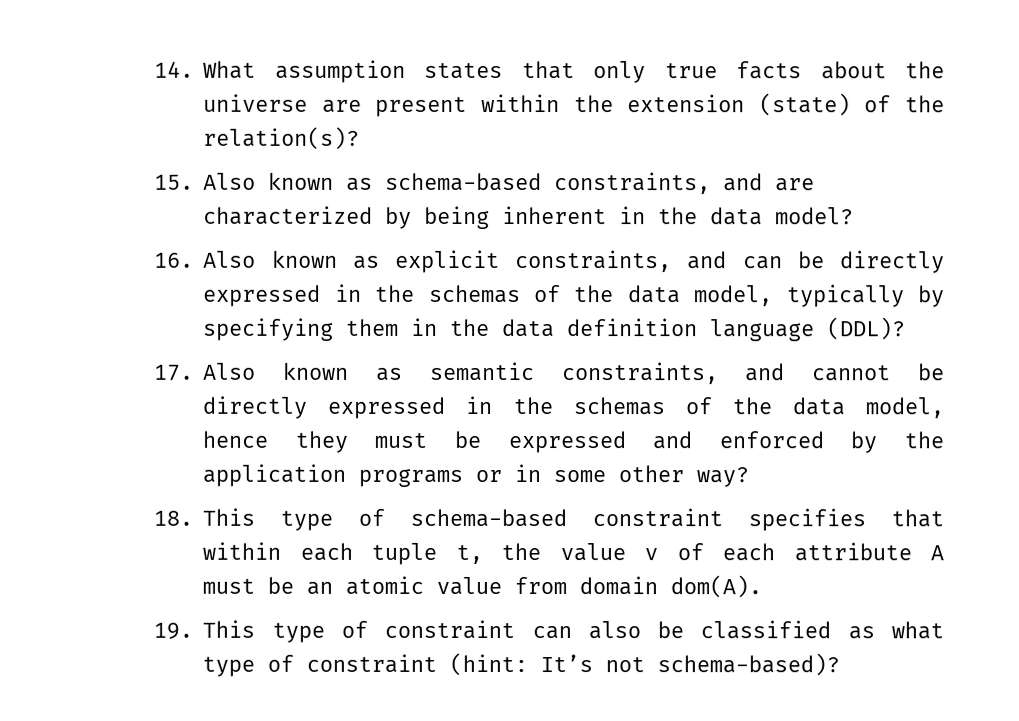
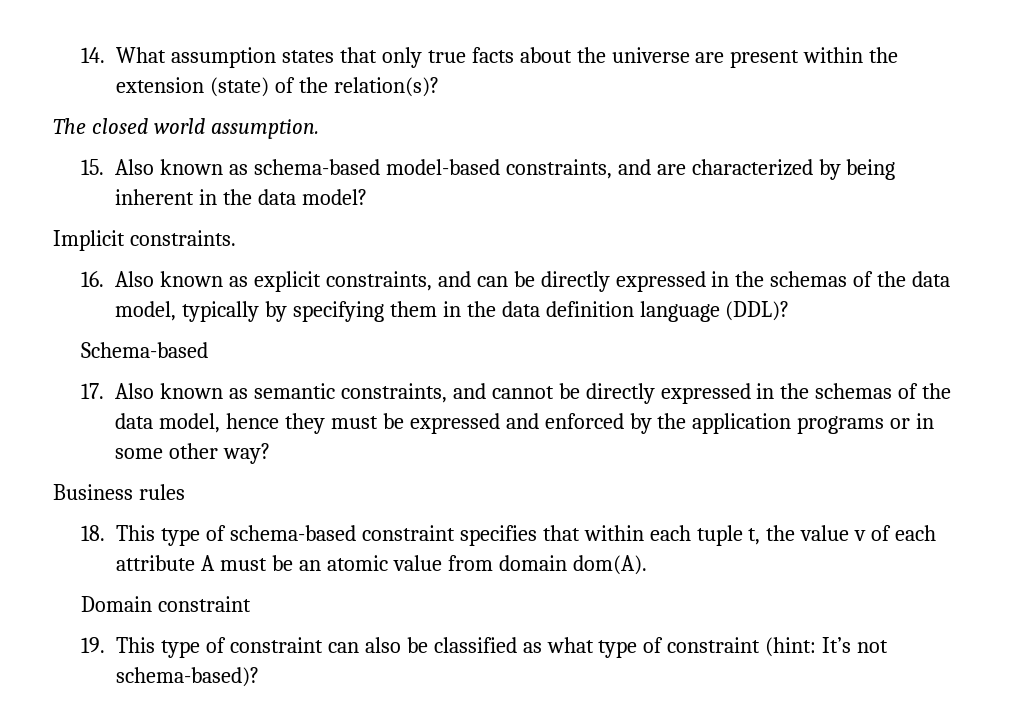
(361, 138) none -> [53,118,319,139] // The closed world assumption.
(543, 182) none -> [385,159,500,175] model-based
(855, 216) none -> [53,230,236,251] // Implicit constraints.
(907, 329) none -> [81,342,209,358] // Schema-based
(750, 477) none -> [53,484,185,500] // Business rules
(763, 587) none -> [81,596,252,612] // Domain constraint

